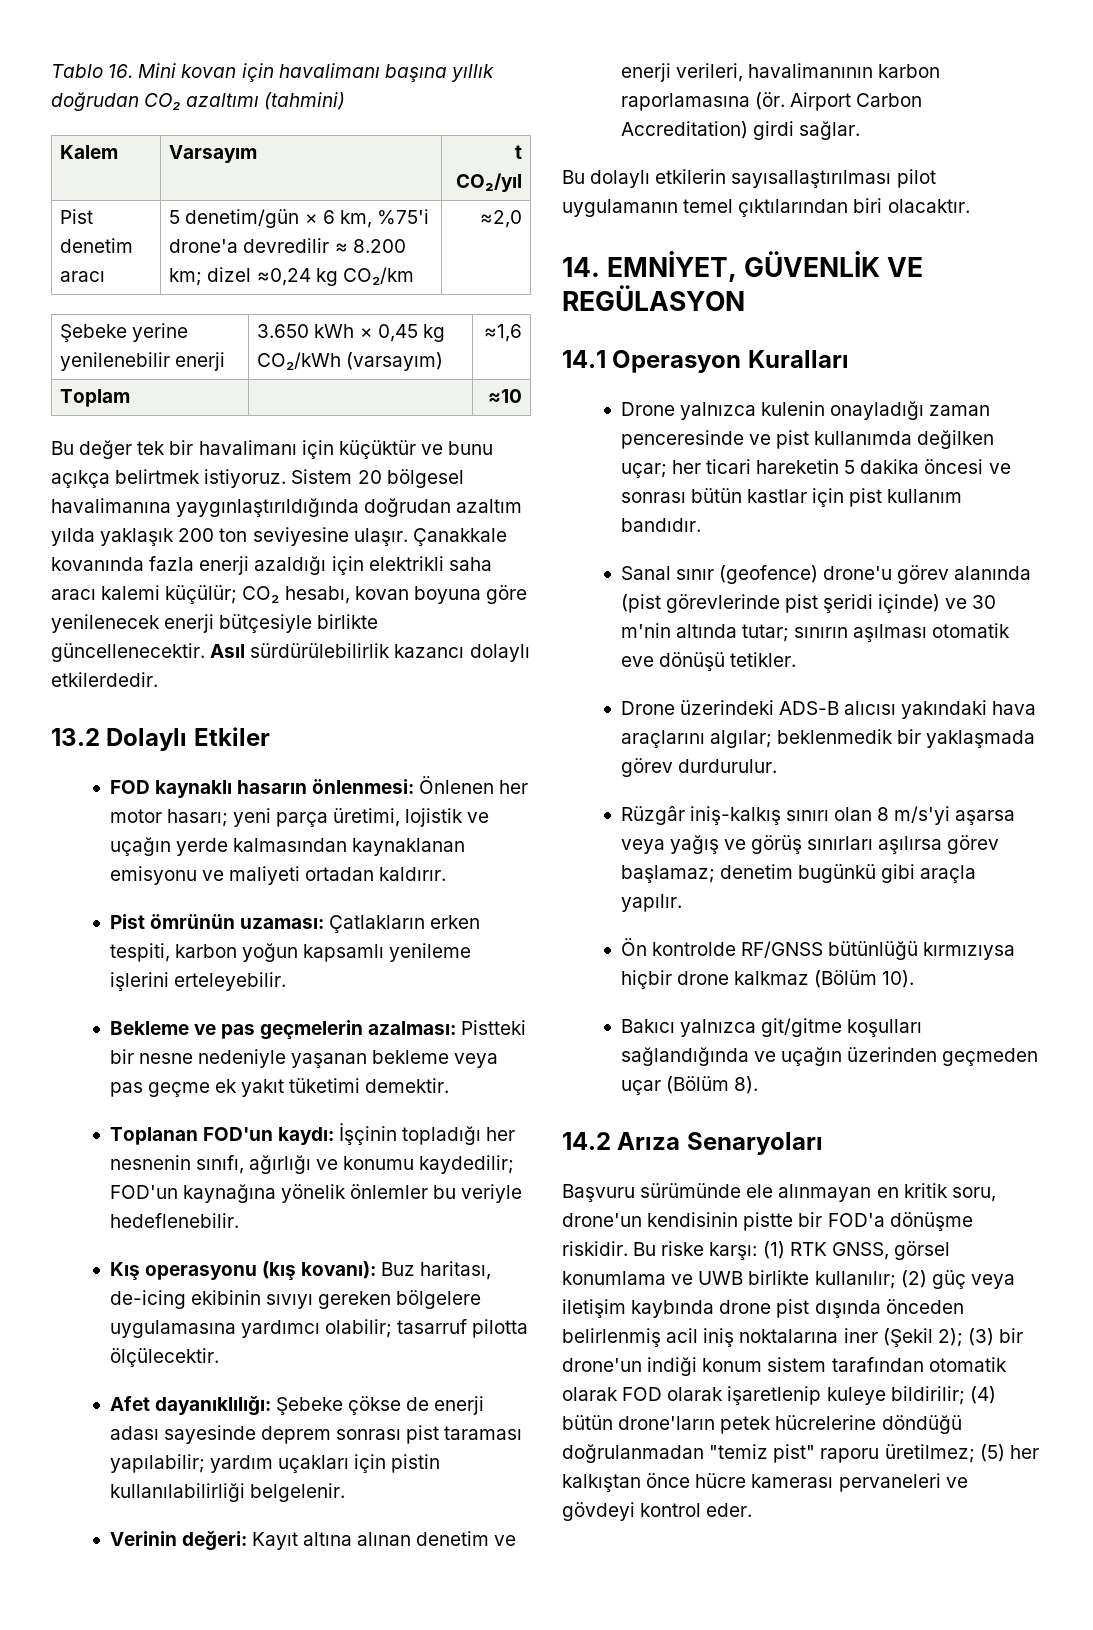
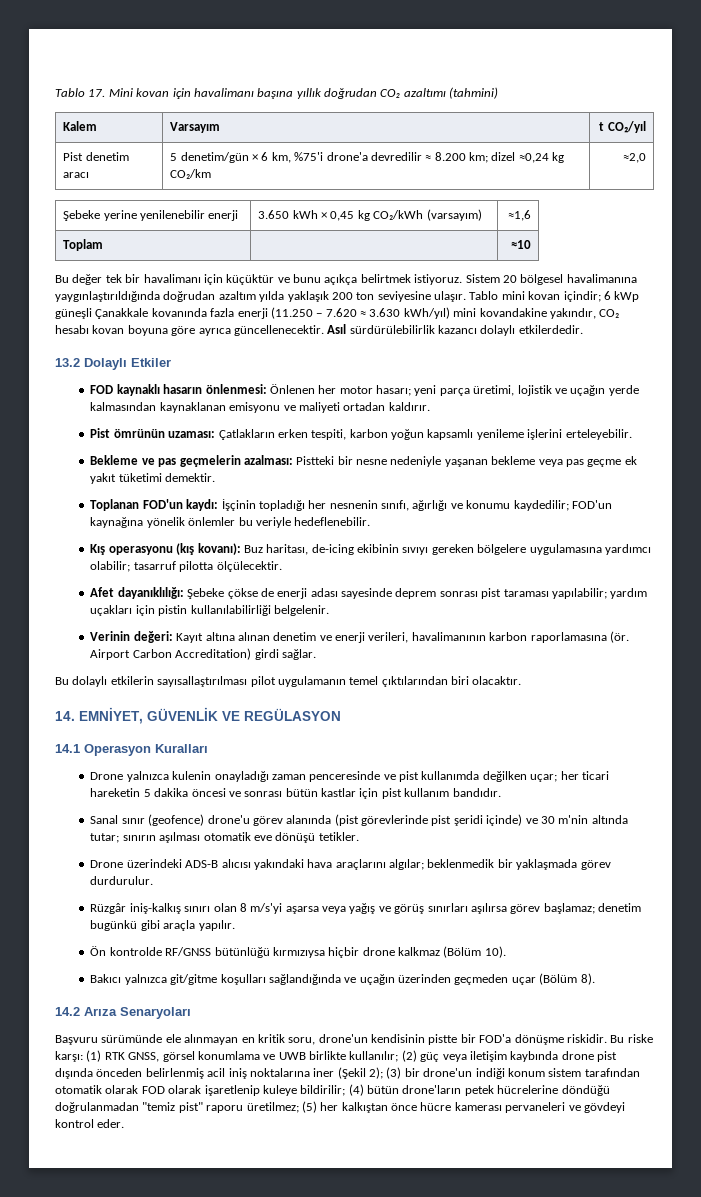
[51,64,134,78] Tablo 16. -> [55,88,106,97] Tablo 17.
[412,528,507,546] [51,556,492,575] [51,585,527,604] [51,614,379,633] Çanakkale kovanında fazla enerji azaldığı için elektrikli saha aracı kalemi küçülür; CO₂ hesabı, kovan boyuna göre yenilenecek enerji bütçesiyle birlikte -> [469,291,640,302] [55,307,620,319] [55,325,231,336] Tablo mini kovan içindir; 6 kWp güneşli Çanakkale kovanında fazla enerji (11.250 − 7.620 ≈ 3.630 kWh/yıl) mini kovandakine yakındır, CO₂ hesabı kovan boyuna göre ayrıca

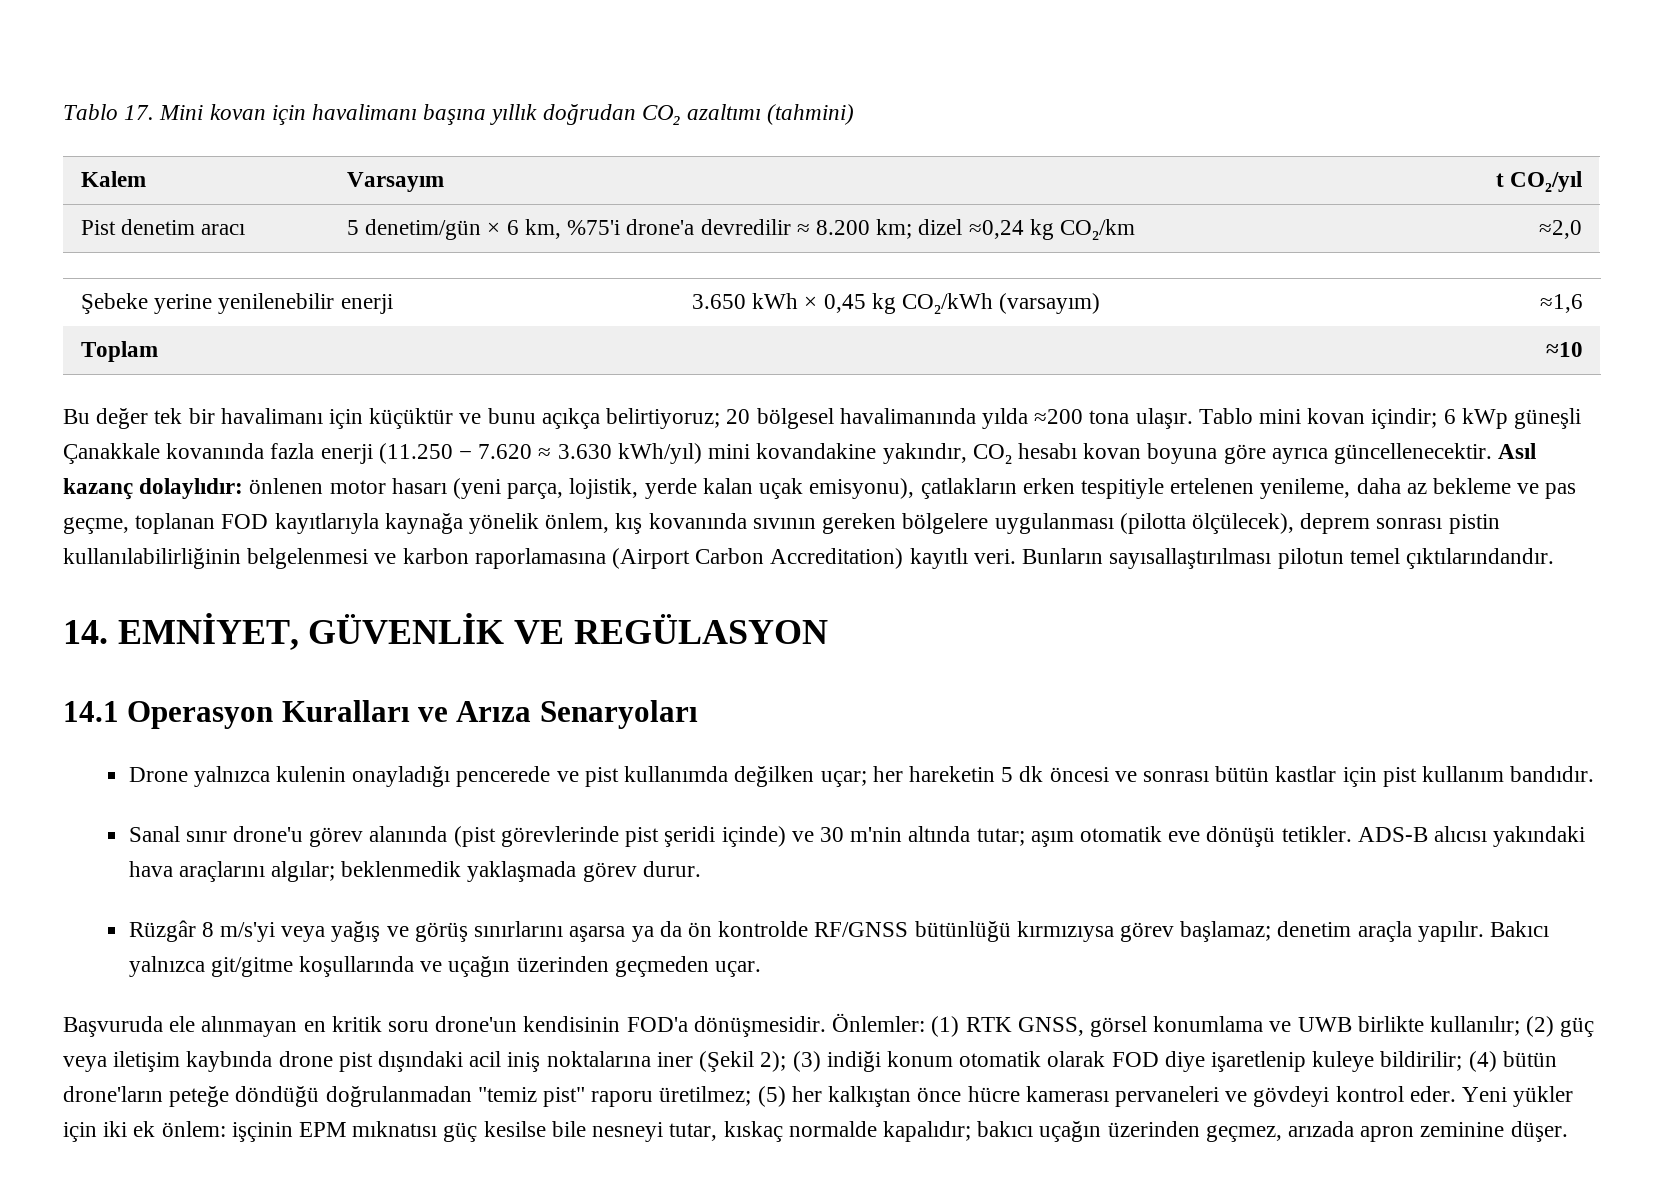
[360,274,637,285] [55,291,431,302] belirtmek istiyoruz. Sistem 20 bölgesel havalimanına yaygınlaştırıldığında doğrudan azaltım yılda yaklaşık 200 ton seviyesine -> [606,408,1130,429] belirtiyoruz; 20 bölgesel havalimanında yılda ≈200 tona
[349,325,583,336] [55,358,171,370] [90,384,639,396] [90,402,430,413] [90,428,632,440] [90,455,637,467] [90,473,216,484] [90,499,612,511] [90,517,371,528] [90,543,651,555] [90,561,282,572] [90,587,648,599] [90,605,329,616] [90,631,629,643] [90,648,316,660] [55,676,522,687] sürdürülebilirlik kazancı dolaylı etkilerdedir. // 13.2 Dolaylı Etkiler // FOD kaynaklı hasarın önlenmesi: Önlenen her motor hasarı; yeni parça üretimi, lojistik ve uçağın yerde kalmasından kaynaklanan emisyonu ve maliyeti ortadan kaldırır. // Pist ömrünün uzaması: Çatlakların erken tespiti, karbon yoğun kapsamlı yenileme işlerini erteleyebilir. // Bekleme ve pas geçmelerin azalması: Pistteki bir nesne nedeniyle yaşanan bekleme veya pas geçme ek yakıt tüketimi demektir. // Toplanan FOD'un kaydı: İşçinin topladığı her nesnenin sınıfı, ağırlığı ve konumu kaydedilir; FOD'un kaynağına yönelik önlemler bu veriyle hedeflenebilir. // Kış operasyonu (kış kovanı): Buz haritası, de-icing ekibinin sıvıyı gereken bölgelere uygulamasına yardımcı olabilir; tasarruf pilotta ölçülecektir. // Afet dayanıklılığı: Şebeke çökse de enerji adası sayesinde deprem sonrası pist taraması yapılabilir; yardım uçakları için pistin kullanılabilirliği belgelenir. // Verinin değeri: Kayıt altına alınan denetim ve enerji verileri, havalimanının karbon raporlamasına (ör. Airport Carbon Accreditation) girdi sağlar. // Bu dolaylı etkilerin sayısallaştırılması pilot uygulamanın temel çıktılarından biri olacaktır. -> [63,478,1577,500] [63,513,1500,534] [63,548,1554,569] kazanç dolaylıdır: önlenen motor hasarı (yeni parça, lojistik, yerde kalan uçak emisyonu), çatlakların erken tespitiyle ertelenen yenileme, daha az bekleme ve pas geçme, toplanan FOD kayıtlarıyla kaynağa yönelik önlem, kış kovanında sıvının gereken bölgelere uygulanması (pilotta ölçülecek), deprem sonrası pistin kullanılabilirliğinin belgelenmesi ve karbon raporlamasına (Airport Carbon Accreditation) kayıtlı veri. Bunların sayısallaştırılması pilotun temel çıktılarındandır.
(208, 748) none -> [418,700,698,729] ve Arıza Senaryoları
[271,771,381,782] zaman penceresinde -> [456,766,551,787] pencerede
[581,771,609,780] ticari -> (903, 774) none
[154,788,189,797] dakika -> [1019,766,1044,782] dk
[148,814,205,826] (geofence) -> (227, 836) none
[122,832,201,843] sınırın aşılması -> [1030,831,1074,847] aşım
[90,859,182,868] // Drone üzerindeki -> (1352, 834) none
[497,859,513,868] bir -> (462, 869) none
[90,876,154,885] durdurulur. -> [642,861,701,877] durur.
[129,903,237,914] iniş-kalkış sınırı olan -> (196, 931) none
[285,906,319,914] aşarsa -> (276, 932) none
[427,903,642,914] [90,920,235,931] [90,946,506,958] sınırları aşılırsa görev başlamaz; denetim bugünkü gibi araçla yapılır. // Ön kontrolde RF/GNSS bütünlüğü kırmızıysa hiçbir drone kalkmaz (Bölüm 10). // -> [474,921,1484,942] sınırlarını aşarsa ya da ön kontrolde RF/GNSS bütünlüğü kırmızıysa görev başlamaz; denetim araçla yapılır.
[220,974,341,985] koşulları sağlandığında -> [299,956,415,977] koşullarında
[511,973,595,985] [55,1007,191,1019] [55,1034,163,1045] uçar (Bölüm 8). // 14.2 Arıza Senaryoları // Başvuru sürümünde -> [715,961,762,977] [63,1016,163,1037] uçar. // Başvuruda
[288,1037,316,1045] soru, -> [388,1021,430,1032] soru
[428,1034,653,1045] [55,1051,83,1062] pistte bir FOD'a dönüşme riskidir. Bu riske karşı: -> [626,1013,926,1037] FOD'a dönüşmesidir. Önlemler:
[55,1068,204,1079] dışında önceden belirlenmiş -> [378,1051,464,1072] dışındaki
[404,1068,640,1079] bir drone'un indiği konum sistem tarafından -> [826,1051,953,1072] indiği konum
[168,1085,202,1094] olarak -> [1164,1051,1205,1072] diye
[464,1085,559,1096] petek hücrelerine -> [169,1086,230,1107] peteğe
(125, 1123) none -> [1461,1086,1574,1107] [63,1121,1568,1142] Yeni yükler için iki ek önlem: işçinin EPM mıknatısı güç kesilse bile nesneyi tutar, kıskaç normalde kapalıdır; bakıcı uçağın üzerinden geçmez, arızada apron zeminine düşer.

